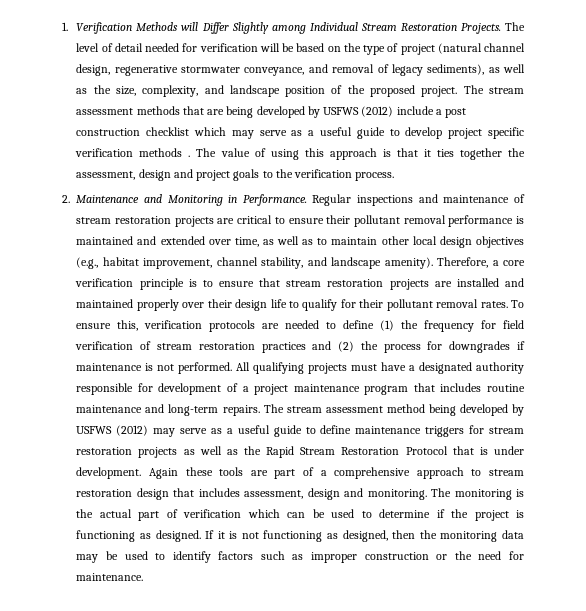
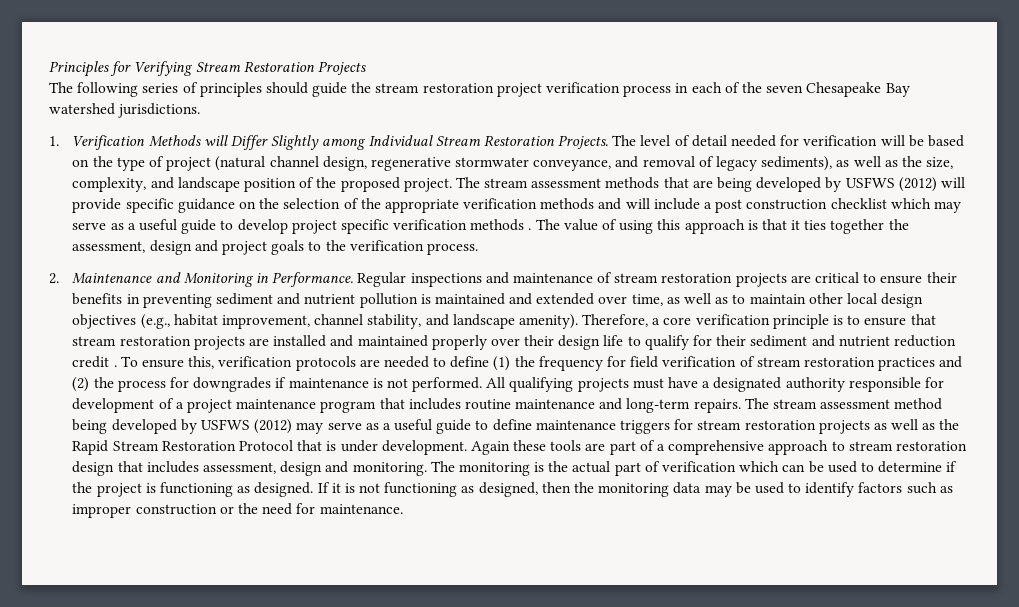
(62, 26) none -> [49,61,366,77] [49,82,910,97] [49,103,201,118] Principles for Verifying Stream Restoration Projects // The following series of principles should guide the stream restoration project verification process in each of the seven Chesapeake Bay watershed jurisdictions. //
(394, 111) none -> [940,177,965,188] [72,198,650,213] will provide specific guidance on the selection of the appropriate verification methods and will
[353,215,514,227] pollutant removal performance -> [72,293,418,308] benefits in preventing sediment and nutrient pollution
[386,299,508,311] pollutant removal rates. -> [750,335,956,347] [72,356,117,368] sediment and nutrient reduction credit .

